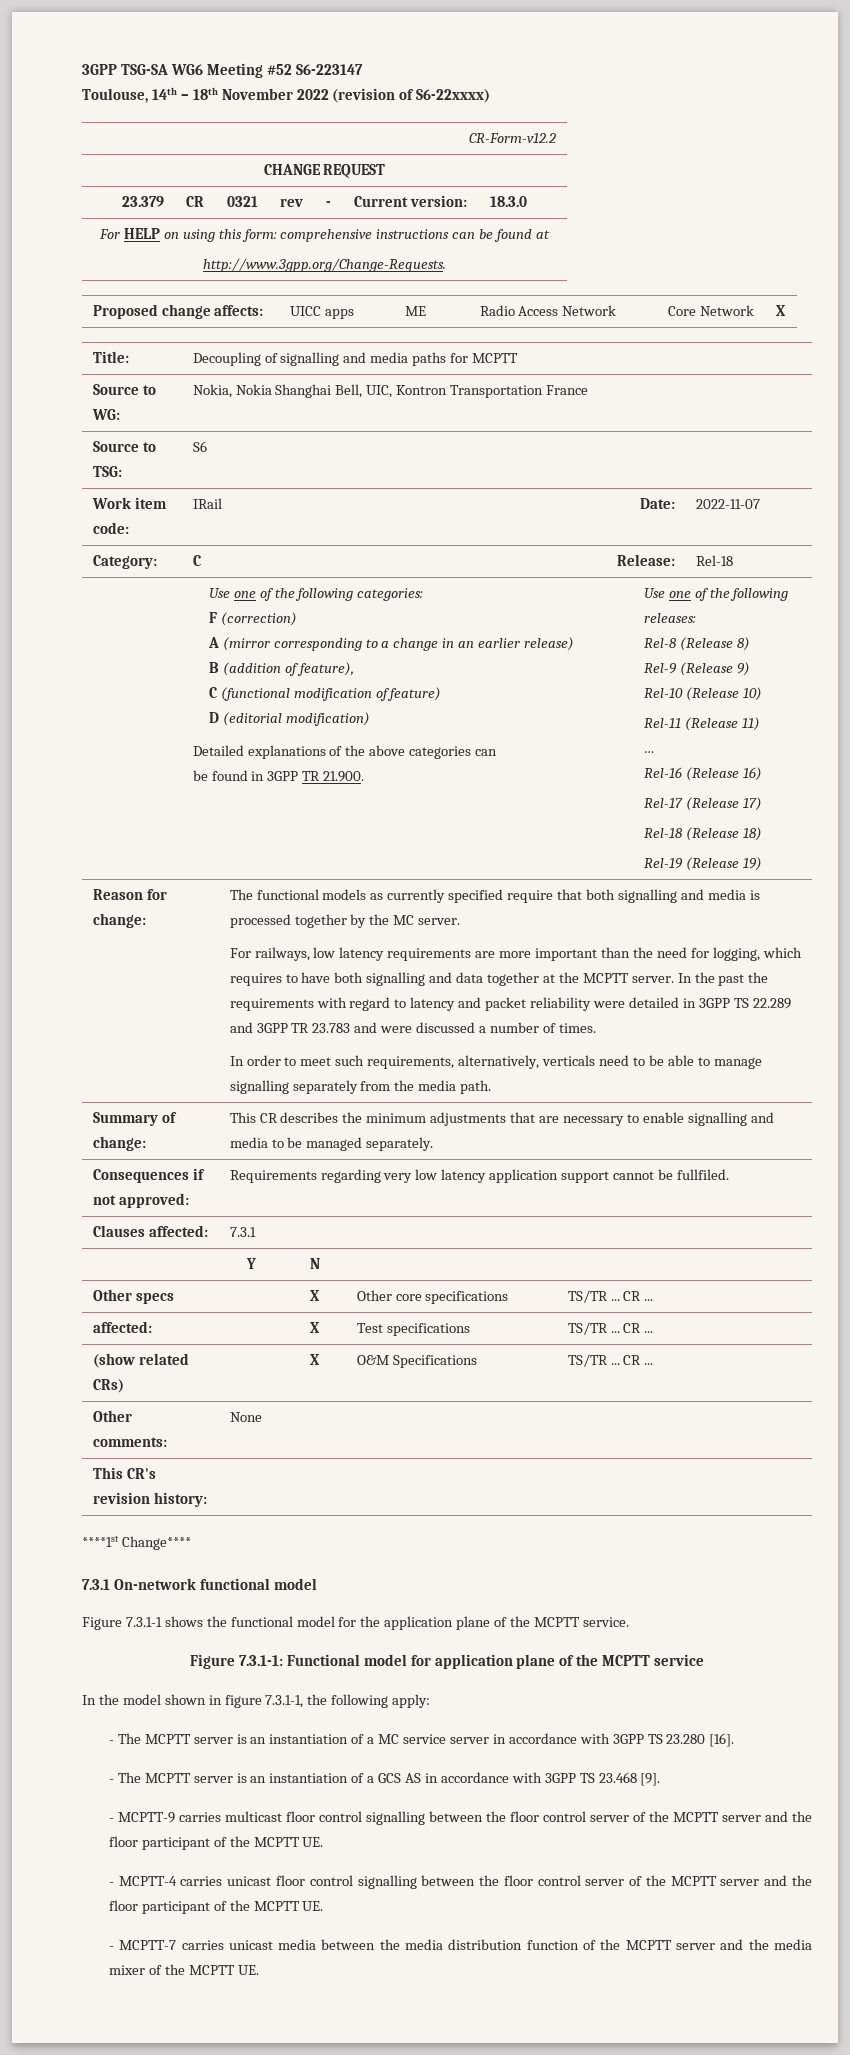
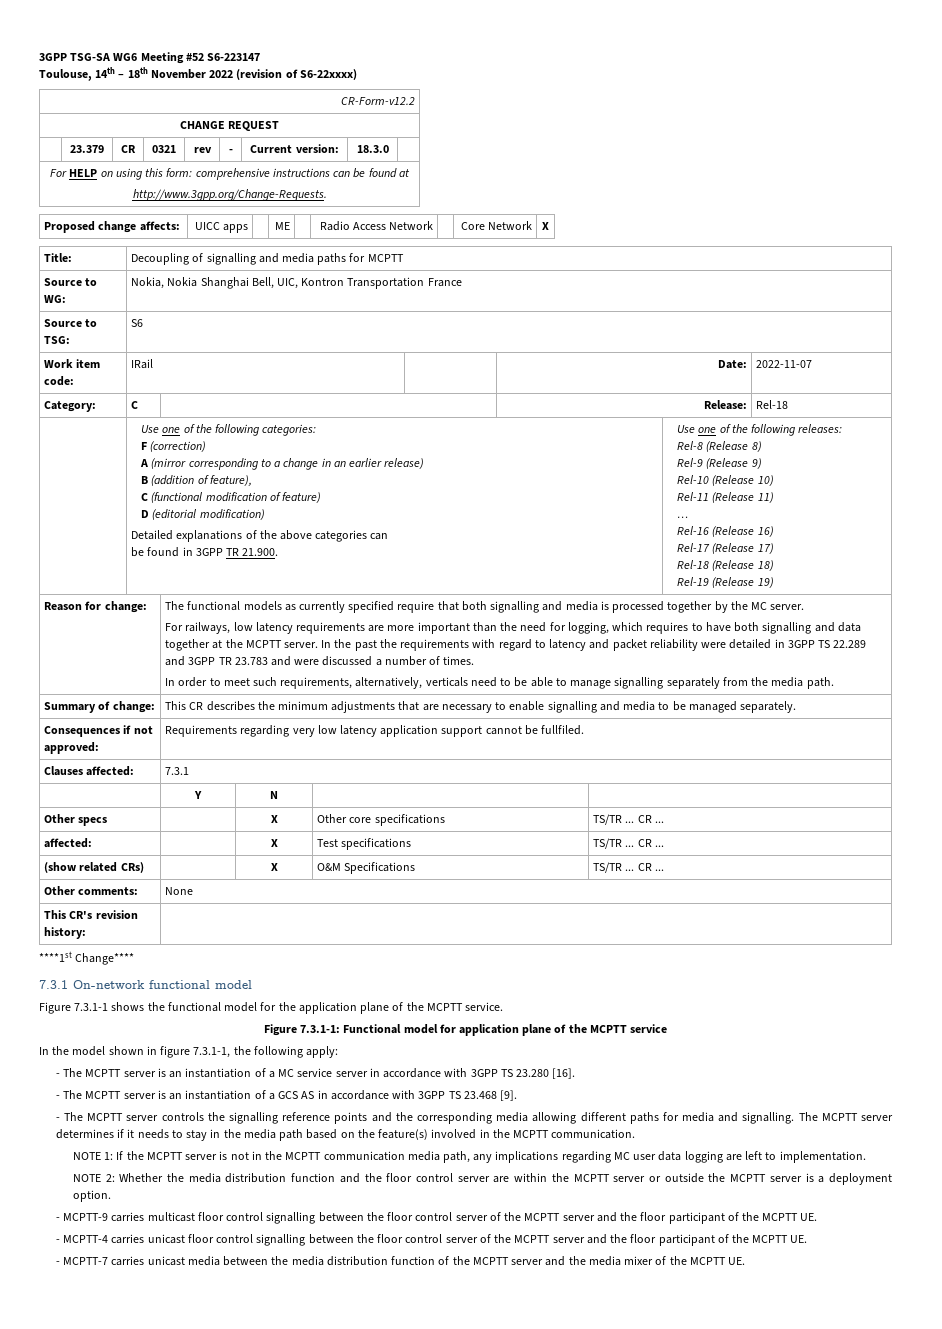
(661, 1779) none -> [55,1112,894,1124] [55,1129,636,1141] [72,1151,866,1163] [72,1173,893,1185] [72,1190,111,1202] // - The MCPTT server controls the signalling reference points and the corresponding media allowing different paths for media and signalling. The MCPTT server determines if it needs to stay in the media path based on the feature(s) involved in the MCPTT communication. // NOTE 1: If the MCPTT server is not in the MCPTT communication media path, any implications regarding MC user data logging are left to implementation. // NOTE 2: Whether the media distribution function and the floor control server are within the MCPTT server or outside the MCPTT server is a deployment option.

